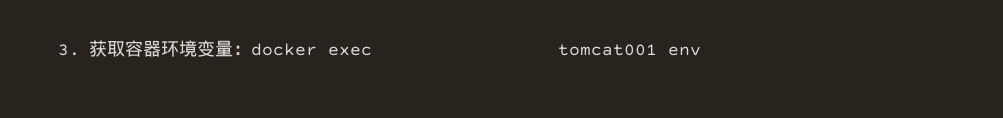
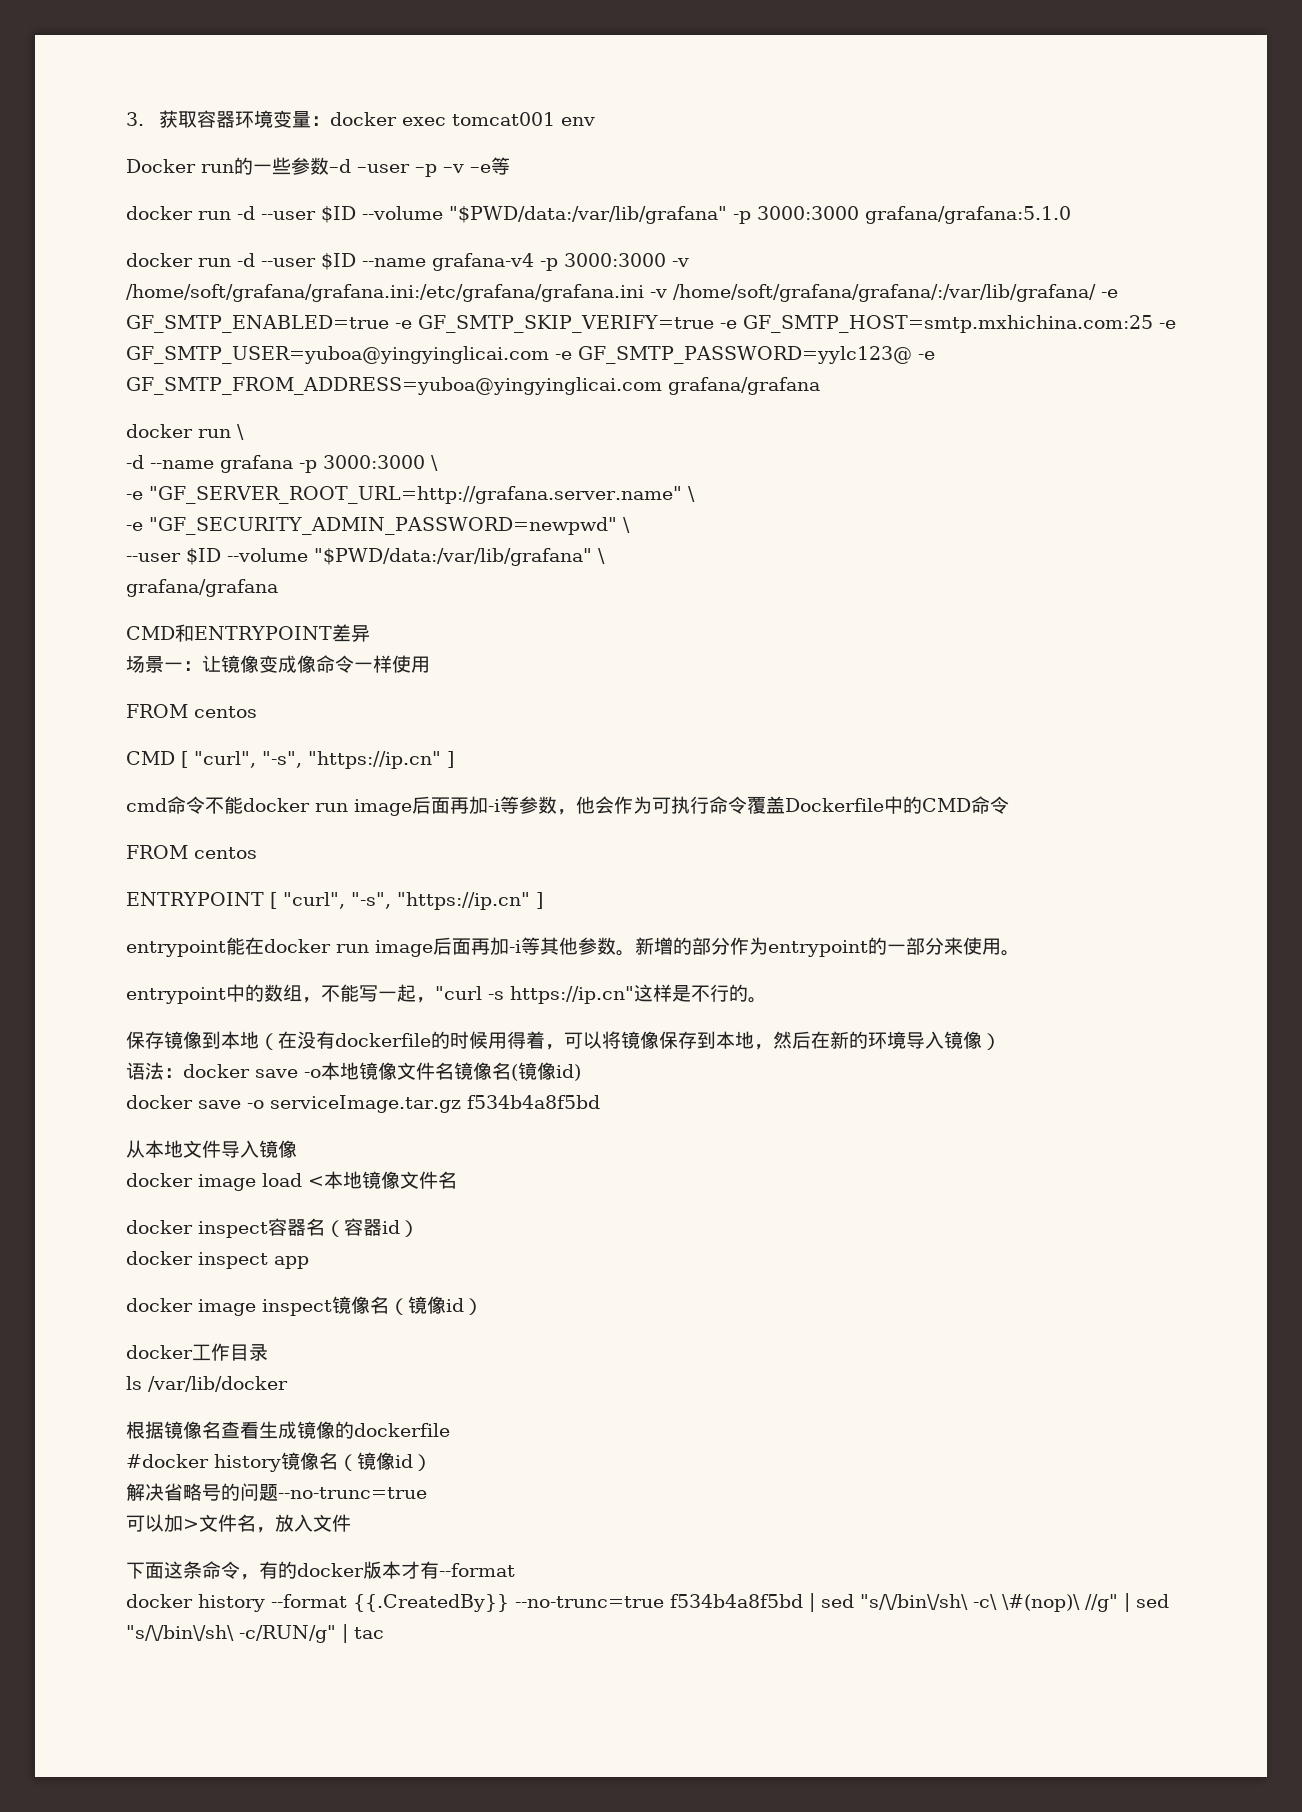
(701, 51) none -> [126,157,510,177] [126,206,1071,224] [126,253,689,271] [126,284,1118,302] [126,315,1176,333] [126,346,935,364] [126,377,820,395] [126,424,244,440] [126,455,438,473] [126,486,695,504] [126,517,630,535] [126,548,605,566] [126,579,278,597] [126,624,370,642] [126,655,430,673] [126,704,257,718] [126,751,454,769] [126,796,1009,816] [126,845,257,859] [126,892,543,910] [126,937,1020,957] [126,984,767,1004] [126,1031,1001,1050] [126,1062,581,1081] [126,1095,600,1113] [126,1140,297,1158] [126,1171,457,1191] [126,1218,419,1238] [126,1251,309,1269] [126,1296,483,1316] [126,1343,268,1361] [126,1376,288,1392] [126,1421,450,1439] [126,1452,432,1472] [126,1483,427,1501] [126,1514,351,1533] [126,1561,515,1580] [126,1593,1169,1612] [126,1624,384,1643] // Docker run的一些参数–d –user –p –v –e等 // docker run -d --user $ID --volume "$PWD/data:/var/lib/grafana" -p 3000:3000 grafana/grafana:5.1.0 // docker run -d --user $ID --name grafana-v4 -p 3000:3000 -v /home/soft/grafana/grafana.ini:/etc/grafana/grafana.ini -v /home/soft/grafana/grafana/:/var/lib/grafana/ -e GF_SMTP_ENABLED=true -e GF_SMTP_SKIP_VERIFY=true -e GF_SMTP_HOST=smtp.mxhichina.com:25 -e GF_SMTP_USER=yuboa@yingyinglicai.com -e GF_SMTP_PASSWORD=yylc123@ -e GF_SMTP_FROM_ADDRESS=yuboa@yingyinglicai.com grafana/grafana // docker run \ // -d --name grafana -p 3000:3000 \ // -e "GF_SERVER_ROOT_URL=http://grafana.server.name" \ // -e "GF_SECURITY_ADMIN_PASSWORD=newpwd" \ // --user $ID --volume "$PWD/data:/var/lib/grafana" \ // grafana/grafana // CMD和ENTRYPOINT差异 // 场景一：让镜像变成像命令一样使用 // FROM centos // CMD [ "curl", "-s", "https://ip.cn" ] // cmd命令不能docker run image后面再加-i等参数，他会作为可执行命令覆盖Dockerfile中的CMD命令 // FROM centos // ENTRYPOINT [ "curl", "-s", "https://ip.cn" ] // entrypoint能在docker run image后面再加-i等其他参数。新增的部分作为entrypoint的一部分来使用。 // entrypoint中的数组，不能写一起，"curl -s https://ip.cn"这样是不行的。 // 保存镜像到本地（在没有dockerfile的时候用得着，可以将镜像保存到本地，然后在新的环境导入镜像） // 语法：docker save -o本地镜像文件名镜像名(镜像id) // docker save -o serviceImage.tar.gz f534b4a8f5bd // 从本地文件导入镜像 // docker image load <本地镜像文件名 // docker inspect容器名（容器id） // docker inspect app // docker image inspect镜像名（镜像id） // docker工作目录 // ls /var/lib/docker // 根据镜像名查看生成镜像的dockerfile // #docker history镜像名（镜像id） // 解决省略号的问题--no-trunc=true // 可以加>文件名，放入文件 // 下面这条命令，有的docker版本才有--format // docker history --format {{.CreatedBy}} --no-trunc=true f534b4a8f5bd | sed "s/\/bin\/sh\ -c\ \#(nop)\ //g" | sed "s/\/bin\/sh\ -c/RUN/g" | tac

